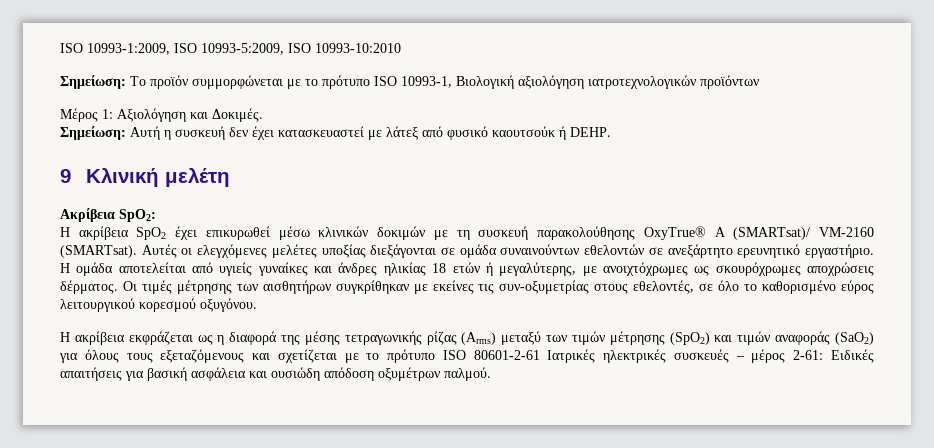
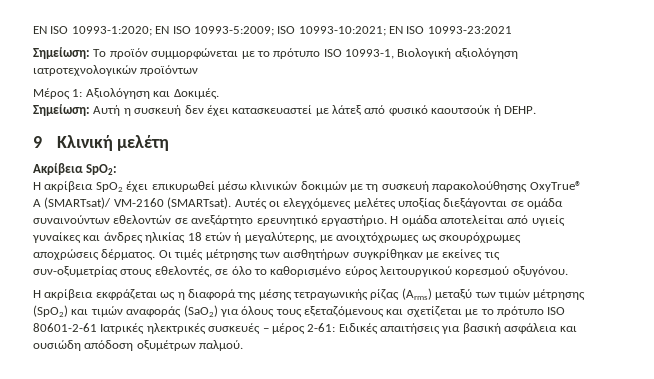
[60,43,401,55] ISO 10993-1:2009, ISO 10993-5:2009, ISO 10993-10:2010 -> [33,26,512,36] EN ISO 10993-1:2020; EN ISO 10993-5:2009; ISO 10993-10:2021; EN ISO 10993-23:2021

